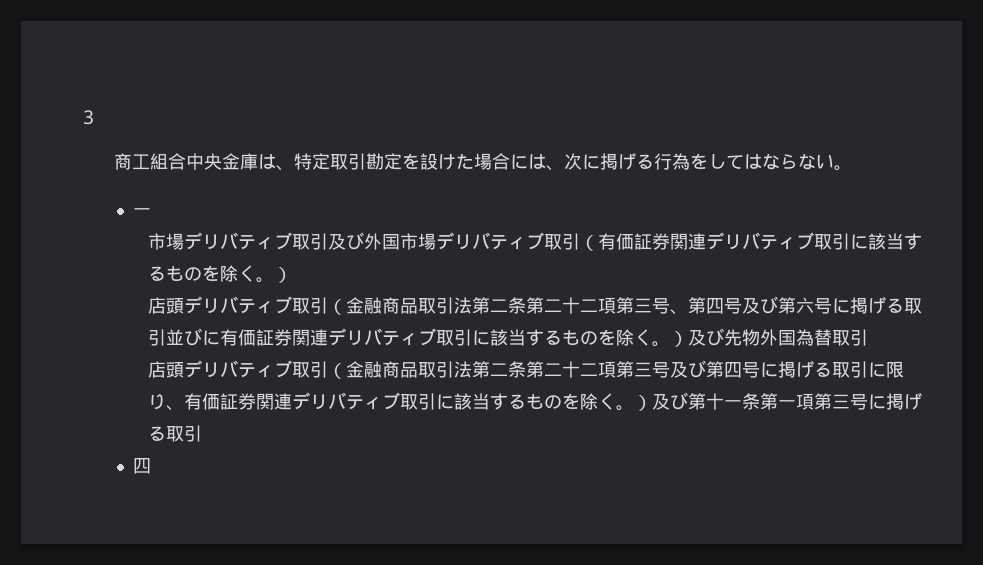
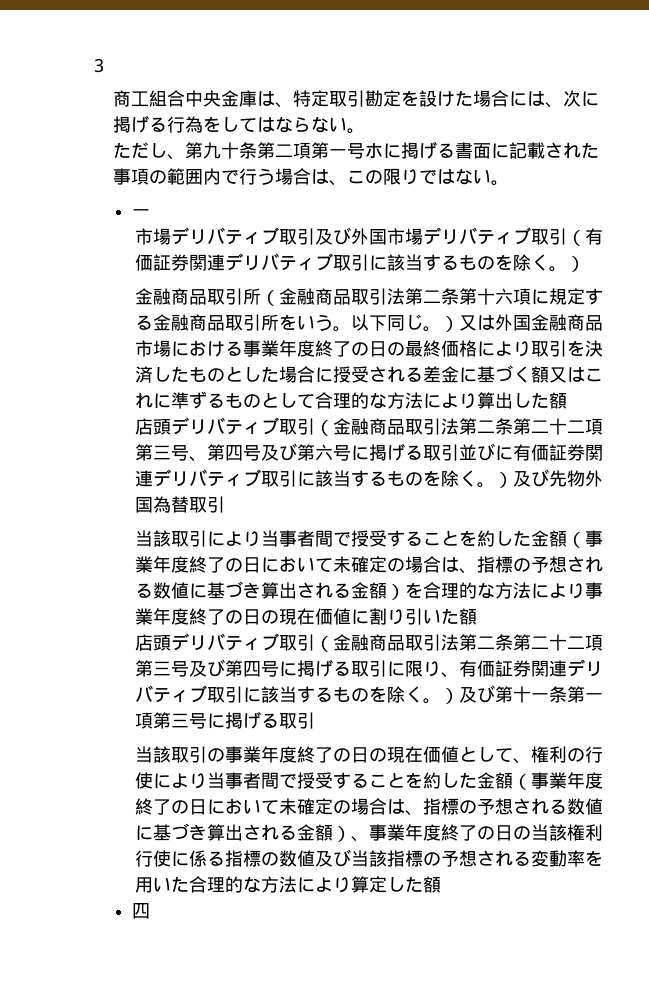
(852, 168) none -> [112,141,599,160] [112,168,509,186] // ただし、第九十条第二項第一号ホに掲げる書面に記載された事項の範囲内で行う場合は、この限りではない。
(293, 275) none -> [134,288,603,306] [134,314,603,332] [134,340,603,357] [134,365,603,383] [134,391,567,409] // 金融商品取引所（金融商品取引法第二条第十六項に規定する金融商品取引所をいう。以下同じ。）又は外国金融商品市場における事業年度終了の日の最終価格により取引を決済したものとした場合に授受される差金に基づく額又はこれに準ずるものとして合理的な方法により算出した額
(869, 337) none -> [134,530,603,548] [134,556,603,574] [134,581,603,600] [134,608,477,625] // 当該取引により当事者間で授受することを約した金額（事業年度終了の日において未確定の場合は、指標の予想される数値に基づき算出される金額）を合理的な方法により事業年度終了の日の現在価値に割り引いた額
(203, 433) none -> [134,746,603,764] [134,772,603,790] [134,798,603,816] [134,823,603,842] [134,849,603,867] [134,876,441,893] // 当該取引の事業年度終了の日の現在価値として、権利の行使により当事者間で授受することを約した金額（事業年度終了の日において未確定の場合は、指標の予想される数値に基づき算出される金額）、事業年度終了の日の当該権利行使に係る指標の数値及び当該指標の予想される変動率を用いた合理的な方法により算定した額

